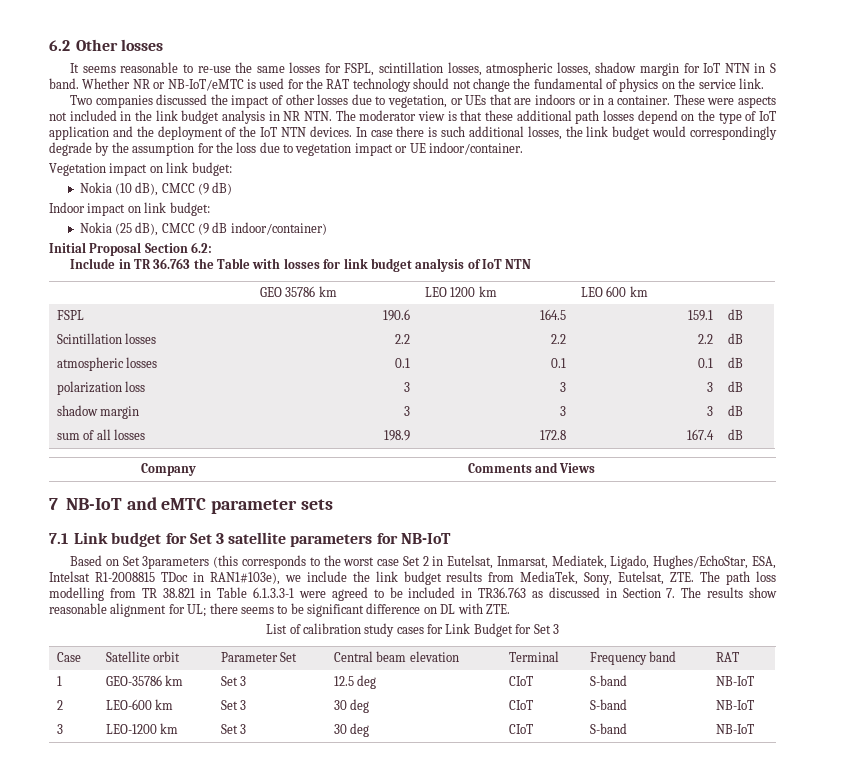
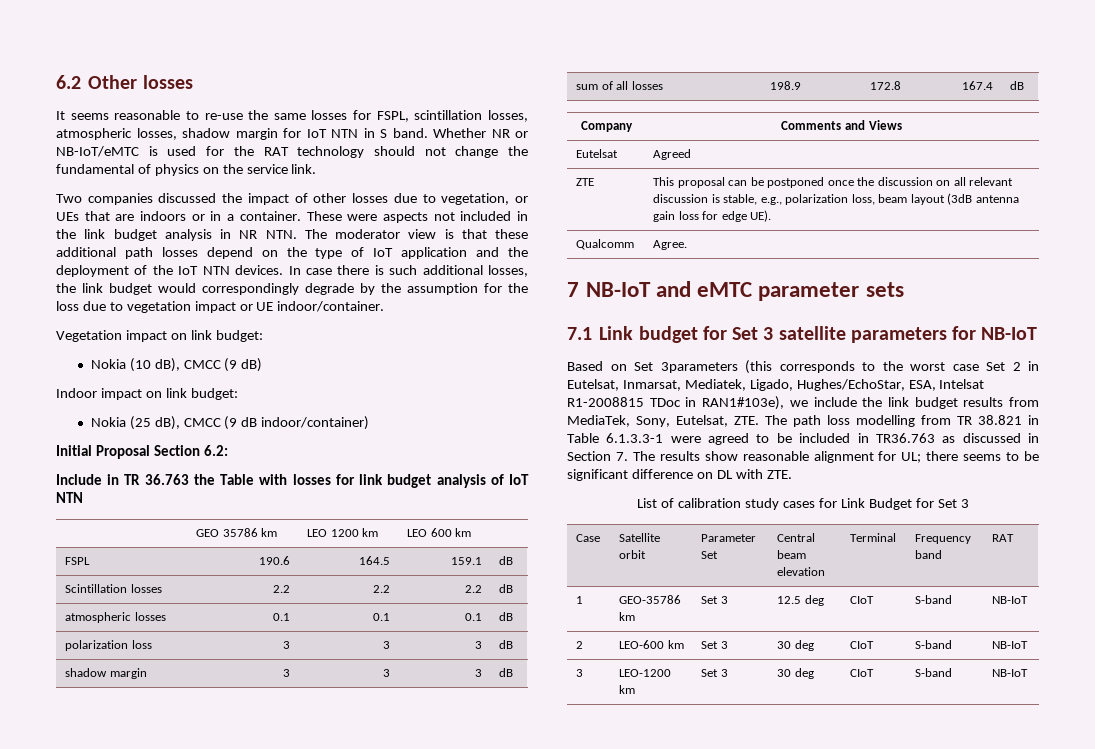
(596, 468) none -> [576,149,619,158] [653,149,692,160] [576,178,595,186] [653,177,1014,188] [653,193,1019,205] [653,210,772,222] [576,239,635,250] [653,240,688,250] // Eutelsat | Agreed // ZTE | This proposal can be postponed once the discussion on all relevant discussion is stable, e.g., polarization loss, beam layout (3dB antenna gain loss for edge UE). // Qualcomm | Agree.

